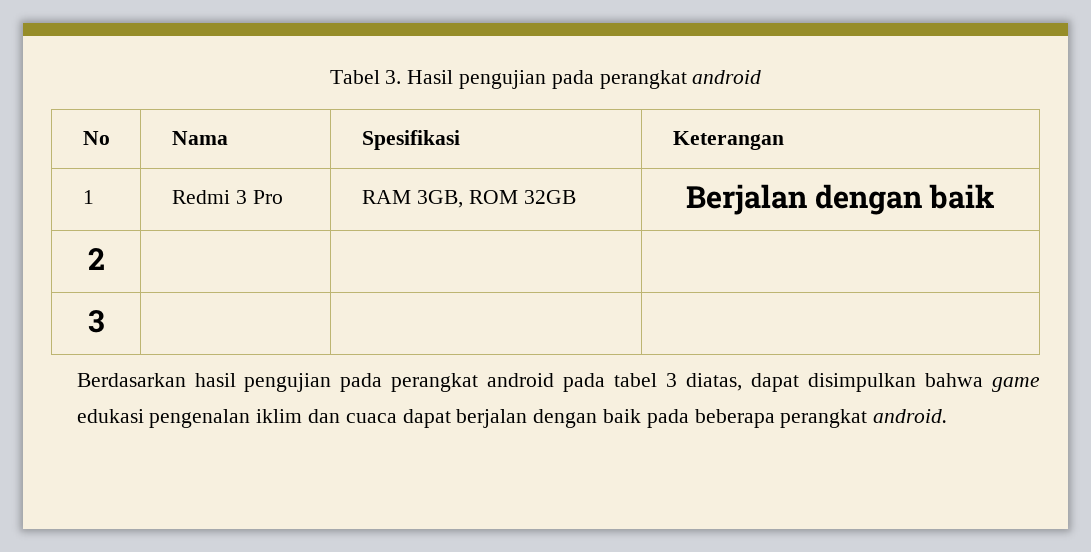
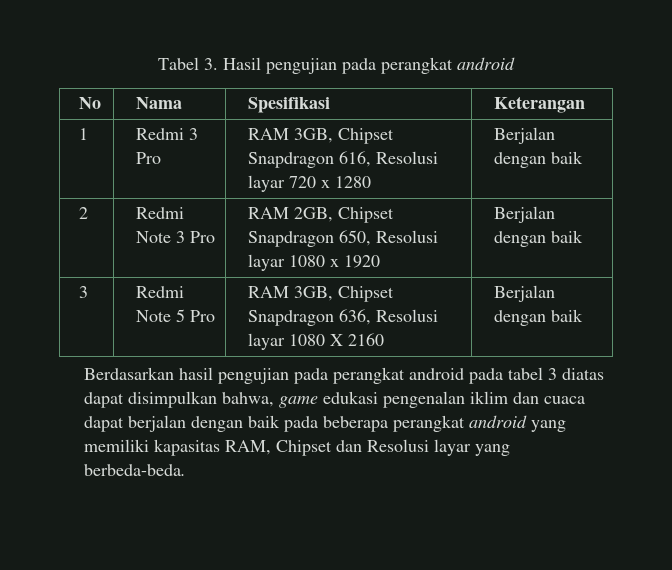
[468,190,576,204] [685,184,996,215] [87,248,105,270] [87,310,105,333] ROM 32GB | Berjalan dengan baik // 2 | | | // 3 | | | -> [338,128,395,144] [248,151,439,168] [248,175,372,192] [494,127,556,144] [494,151,584,168] [78,207,88,219] [136,207,185,219] [136,231,216,243] [248,207,395,223] [248,230,439,247] [248,254,381,271] [494,206,556,223] [494,230,584,247] [78,286,88,298] [136,286,185,298] [136,309,216,322] [248,286,395,302] [248,309,439,326] [248,333,385,350] [494,285,556,302] [494,309,584,326] Chipset Snapdragon 616, Resolusi layar 720 x 1280 | Berjalan dengan baik // 2 | Redmi Note 3 Pro | RAM 2GB, Chipset Snapdragon 650, Resolusi layar 1080 x 1920 | Berjalan dengan baik // 3 | Redmi Note 5 Pro | RAM 3GB, Chipset Snapdragon 636, Resolusi layar 1080 X 2160 | Berjalan dengan baik
[686,373,743,391] diatas, -> [562,368,605,380] diatas
[925,373,984,387] bahwa -> [222,392,275,407] bahwa,
[873,409,948,423] android. -> [469,415,567,432] [84,439,511,456] [84,464,187,476] android yang memiliki kapasitas RAM, Chipset dan Resolusi layar yang berbeda-beda.

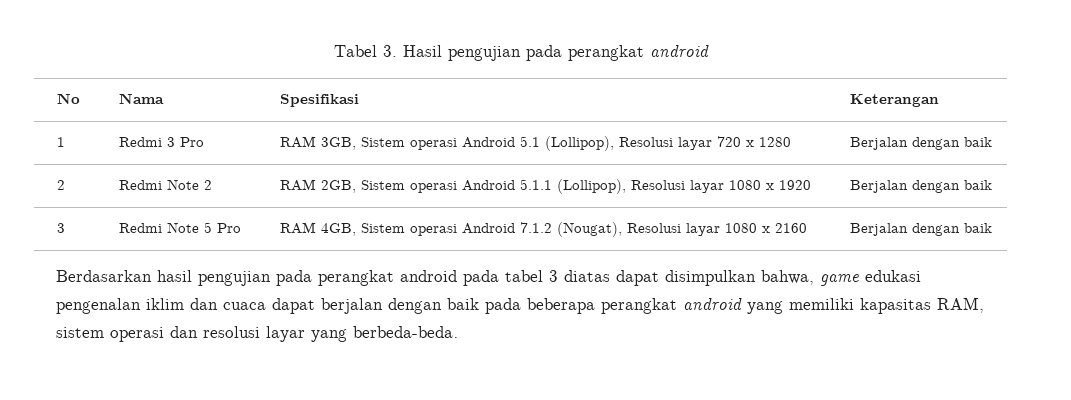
[338,128,395,144] [248,151,372,168] Chipset Snapdragon 616, -> [361,136,615,151] Sistem operasi Android 5.1 (Lollipop),
[176,231,216,243] 3 Pro -> [204,180,213,190] 2
[338,207,395,223] [248,230,372,247] Chipset Snapdragon 650, -> [361,179,627,194] Sistem operasi Android 5.1.1 (Lollipop),
[294,286,395,302] [248,309,439,326] [248,333,344,350] 3GB, Chipset Snapdragon 636, Resolusi layar 1080 X -> [321,222,771,237] 4GB, Sistem operasi Android 7.1.2 (Nougat), Resolusi layar 1080 x
[276,439,430,456] Chipset dan Resolusi -> [55,326,260,342] sistem operasi dan resolusi

